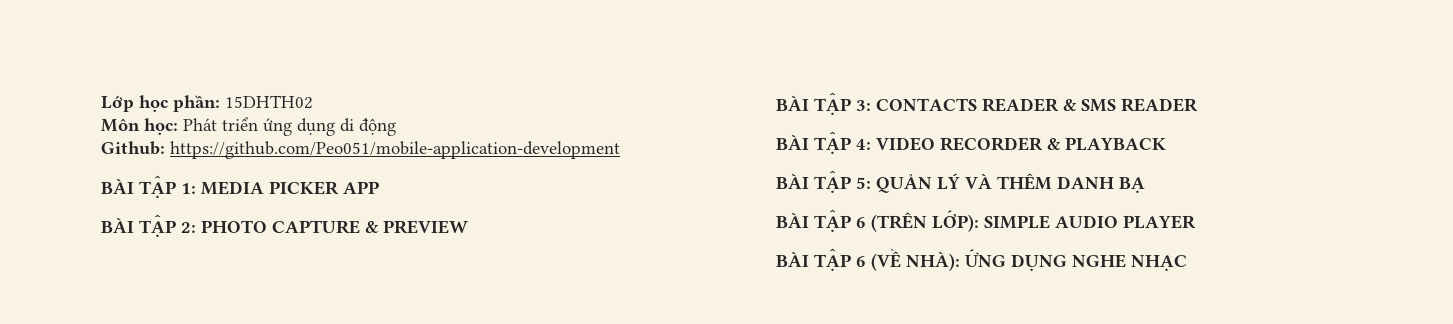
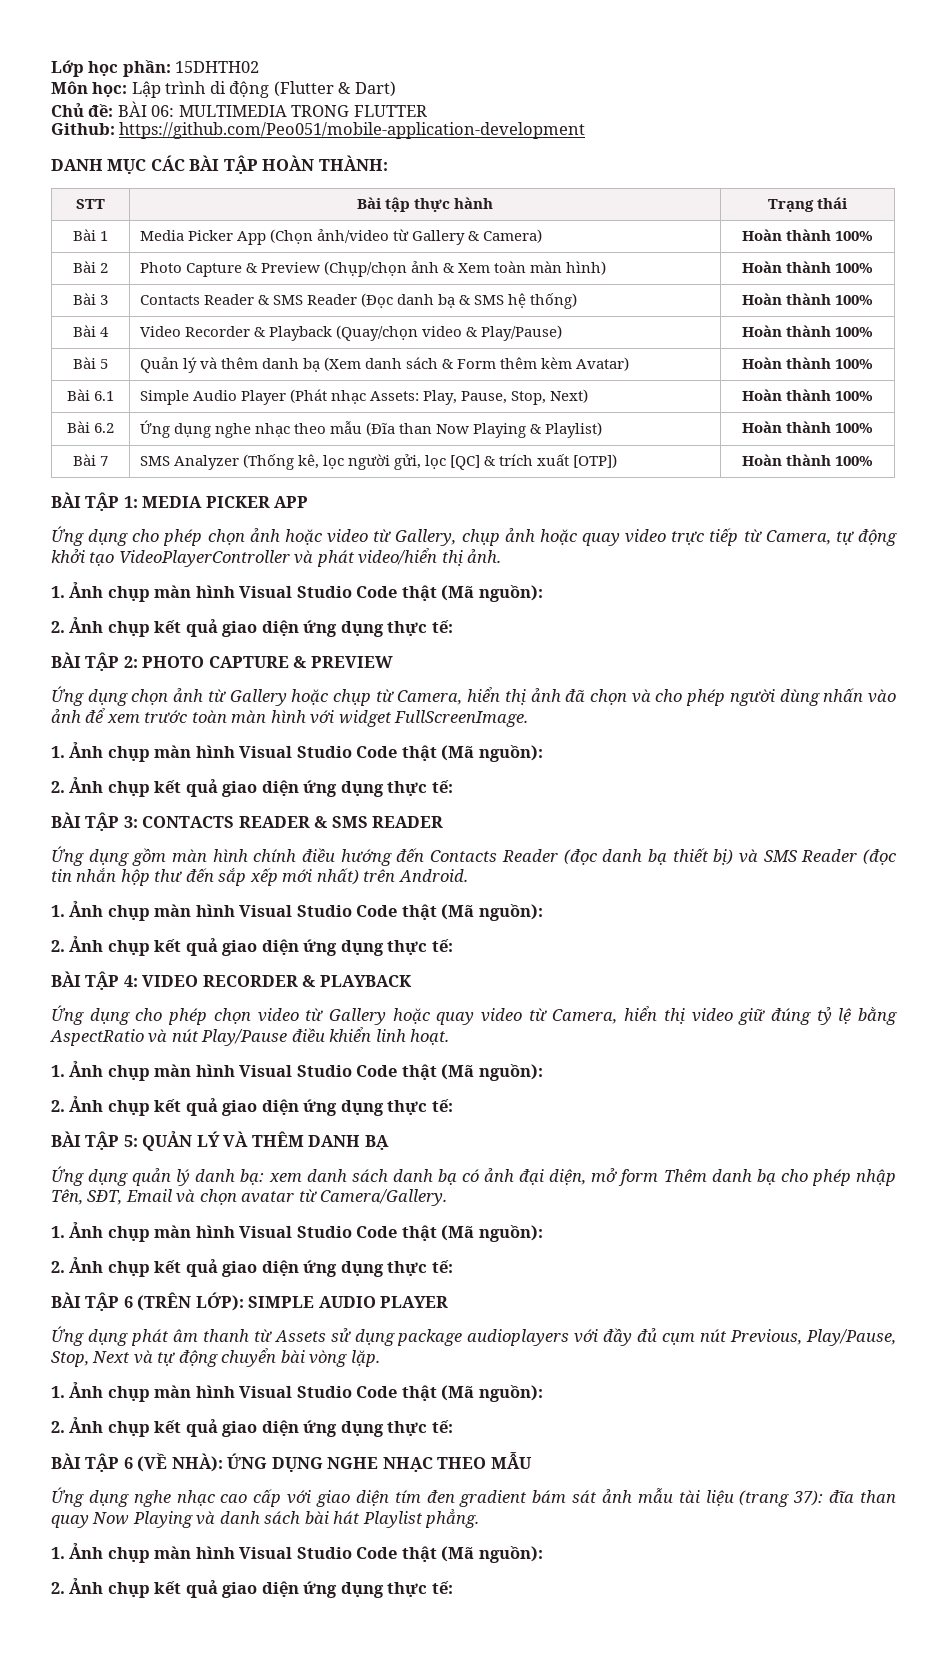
[183,117,396,136] [101,141,620,159] Phát triển ứng dụng di động // Github: https://github.com/Peo051/mobile-application-development -> [131,81,396,98] [51,101,427,117] [51,122,586,139] [51,155,388,174] [76,199,105,209] [356,197,494,212] [767,197,849,212] [72,229,109,241] [139,229,543,245] [741,229,874,241] [72,261,109,273] [139,261,607,277] [741,261,874,273] [72,293,109,305] [139,293,578,309] [741,293,874,305] [72,325,110,337] [139,325,562,341] [741,325,874,337] [72,357,109,369] [139,357,630,373] [741,357,874,369] [66,389,115,401] [139,389,589,405] [741,389,874,401] [66,421,115,433] [139,420,603,438] [741,421,874,433] [72,454,109,466] [139,454,618,470] [741,454,874,466] Lập trình di động (Flutter & Dart) // Chủ đề: BÀI 06: MULTIMEDIA TRONG FLUTTER // Github: https://github.com/Peo051/mobile-application-development // DANH MỤC CÁC BÀI TẬP HOÀN THÀNH: // STT | Bài tập thực hành | Trạng thái // Bài 1 | Media Picker App (Chọn ảnh/video từ Gallery & Camera) | Hoàn thành 100% // Bài 2 | Photo Capture & Preview (Chụp/chọn ảnh & Xem toàn màn hình) | Hoàn thành 100% // Bài 3 | Contacts Reader & SMS Reader (Đọc danh bạ & SMS hệ thống) | Hoàn thành 100% // Bài 4 | Video Recorder & Playback (Quay/chọn video & Play/Pause) | Hoàn thành 100% // Bài 5 | Quản lý và thêm danh bạ (Xem danh sách & Form thêm kèm Avatar) | Hoàn thành 100% // Bài 6.1 | Simple Audio Player (Phát nhạc Assets: Play, Pause, Stop, Next) | Hoàn thành 100% // Bài 6.2 | Ứng dụng nghe nhạc theo mẫu (Đĩa than Now Playing & Playlist) | Hoàn thành 100% // Bài 7 | SMS Analyzer (Thống kê, lọc người gửi, lọc [QC] & trích xuất [OTP]) | Hoàn thành 100%
(379, 187) none -> [51,526,897,546] [51,548,502,567] [51,582,543,602] [51,617,453,637] // Ứng dụng cho phép chọn ảnh hoặc video từ Gallery, chụp ảnh hoặc quay video trực tiếp từ Camera, tự động khởi tạo VideoPlayerController và phát video/hiển thị ảnh. // 1. Ảnh chụp màn hình Visual Studio Code thật (Mã nguồn): // 2. Ảnh chụp kết quả giao diện ứng dụng thực tế:
(468, 227) none -> [51,686,896,706] [51,708,529,727] [51,742,543,762] [51,777,453,797] // Ứng dụng chọn ảnh từ Gallery hoặc chụp từ Camera, hiển thị ảnh đã chọn và cho phép người dùng nhấn vào ảnh để xem trước toàn màn hình với widget FullScreenImage. // 1. Ảnh chụp màn hình Visual Studio Code thật (Mã nguồn): // 2. Ảnh chụp kết quả giao diện ứng dụng thực tế:
(1198, 105) none -> [51,846,898,866] [51,868,468,886] [51,901,543,921] [51,936,453,956] // Ứng dụng gồm màn hình chính điều hướng đến Contacts Reader (đọc danh bạ thiết bị) và SMS Reader (đọc tin nhắn hộp thư đến sắp xếp mới nhất) trên Android. // 1. Ảnh chụp màn hình Visual Studio Code thật (Mã nguồn): // 2. Ảnh chụp kết quả giao diện ứng dụng thực tế:
(1166, 144) none -> [51,1005,898,1025] [50,1027,450,1046] [51,1061,543,1081] [51,1096,453,1116] // Ứng dụng cho phép chọn video từ Gallery hoặc quay video từ Camera, hiển thị video giữ đúng tỷ lệ bằng AspectRatio và nút Play/Pause điều khiển linh hoạt. // 1. Ảnh chụp màn hình Visual Studio Code thật (Mã nguồn): // 2. Ảnh chụp kết quả giao diện ứng dụng thực tế:
(1145, 185) none -> [51,1166,896,1186] [51,1189,448,1206] [51,1222,543,1242] [51,1257,453,1277] // Ứng dụng quản lý danh bạ: xem danh sách danh bạ có ảnh đại diện, mở form Thêm danh bạ cho phép nhập Tên, SĐT, Email và chọn avatar từ Camera/Gallery. // 1. Ảnh chụp màn hình Visual Studio Code thật (Mã nguồn): // 2. Ảnh chụp kết quả giao diện ứng dụng thực tế:
(1196, 222) none -> [51,1326,897,1346] [51,1348,380,1367] [51,1382,543,1402] [51,1417,453,1437] // Ứng dụng phát âm thanh từ Assets sử dụng package audioplayers với đầy đủ cụm nút Previous, Play/Pause, Stop, Next và tự động chuyển bài vòng lặp. // 1. Ảnh chụp màn hình Visual Studio Code thật (Mã nguồn): // 2. Ảnh chụp kết quả giao diện ứng dụng thực tế:
(1187, 263) none -> [437,1452,532,1469] [51,1487,897,1507] [51,1509,480,1528] [51,1543,543,1563] [51,1578,453,1598] THEO MẪU // Ứng dụng nghe nhạc cao cấp với giao diện tím đen gradient bám sát ảnh mẫu tài liệu (trang 37): đĩa than quay Now Playing và danh sách bài hát Playlist phẳng. // 1. Ảnh chụp màn hình Visual Studio Code thật (Mã nguồn): // 2. Ảnh chụp kết quả giao diện ứng dụng thực tế:

